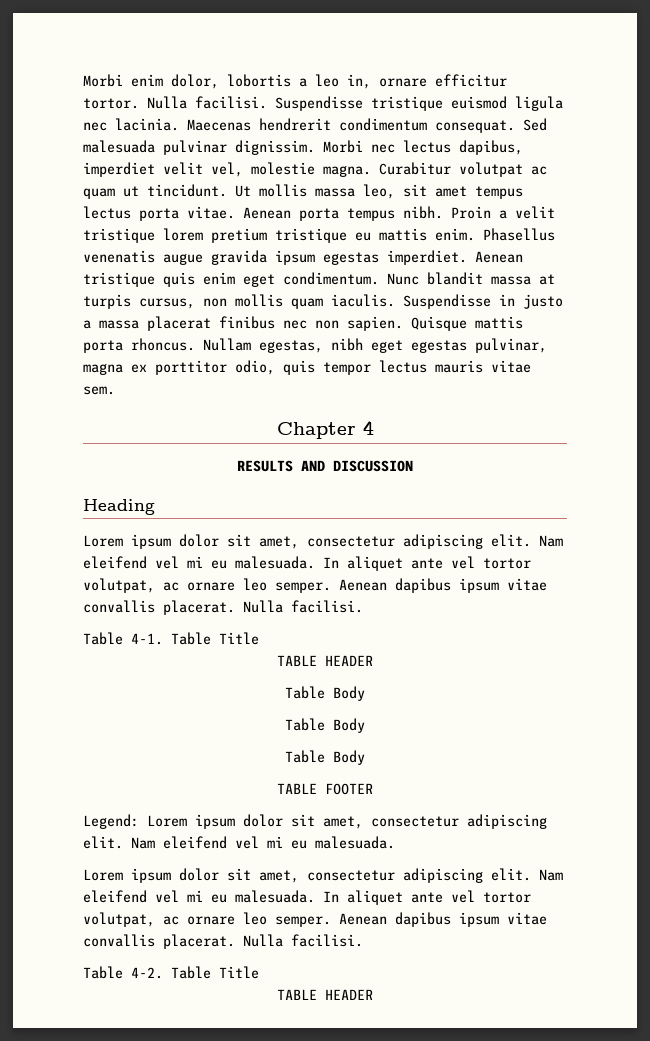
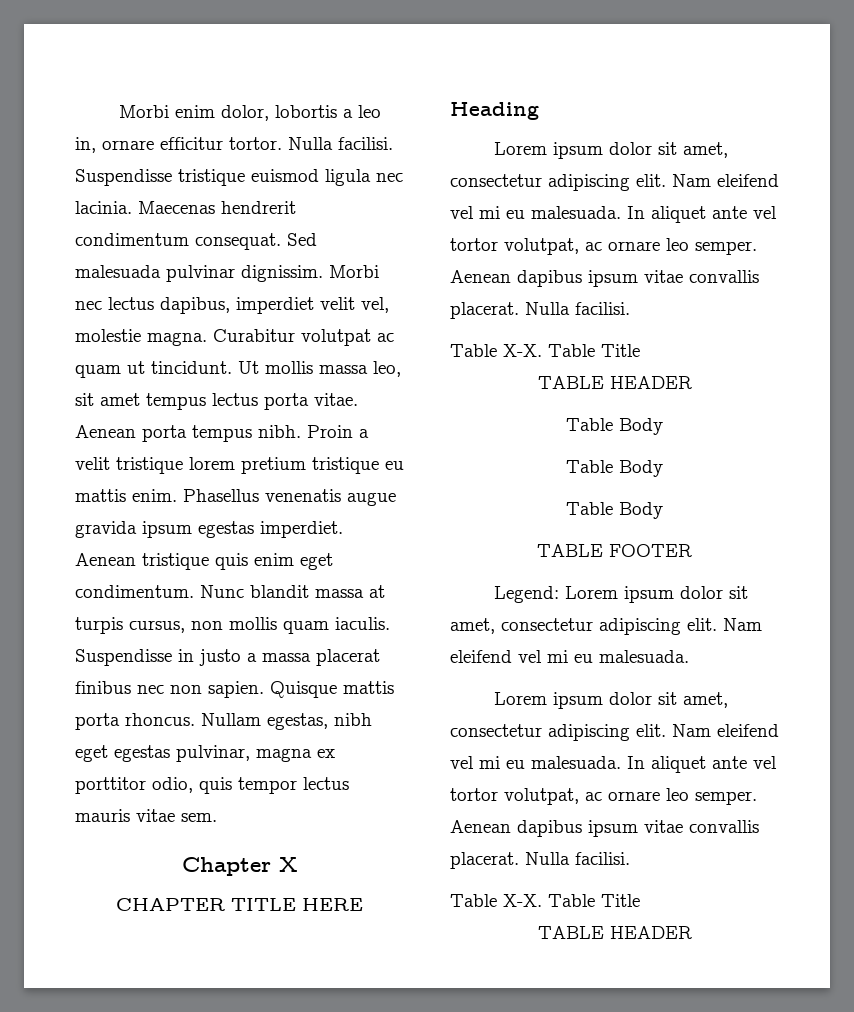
[362,420,374,435] [237,460,413,472] 4 // RESULTS AND DISCUSSION -> [278,857,298,872] [116,898,363,911] X // CHAPTER TITLE HERE
[131,633,163,645] 4-1. -> [503,344,542,357] X-X.
[131,967,163,979] 4-2. -> [503,894,542,907] X-X.

